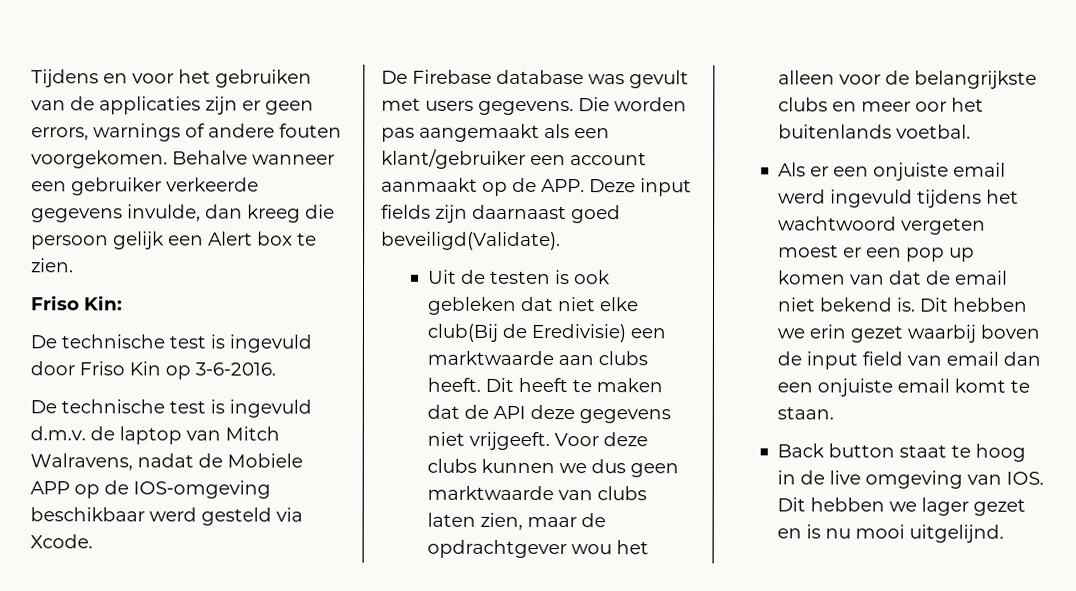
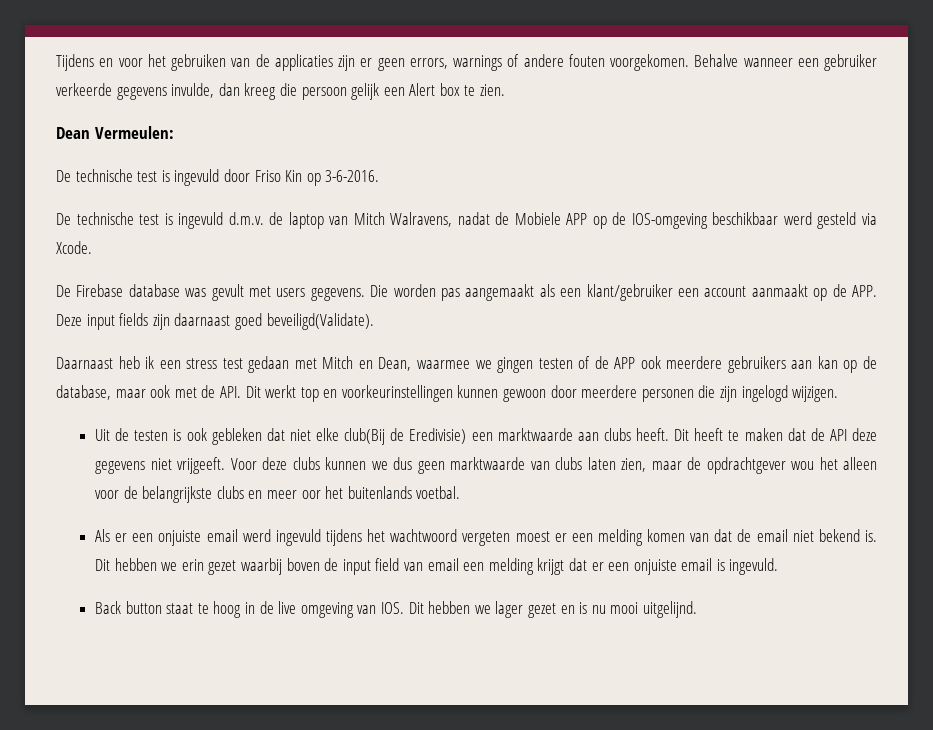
[30,295,122,311] Friso Kin: -> [56,126,174,139] Dean Vermeulen:
(561, 241) none -> [56,356,877,373] [56,385,839,402] // Daarnaast heb ik een stress test gedaan met Mitch en Dean, waarmee we gingen testen of de APP ook meerdere gebruikers aan kan op de database, maar ook met de API. Dit werkt top en voorkeurinstellingen kunnen gewoon door meerdere personen die zijn ingelogd wijzigen.
[905,247,975,262] pop up -> [597,529,643,546] melding
[1002,351,1041,366] [776,378,1030,397] [776,406,834,420] dan een onjuiste email komt te staan. -> [463,558,779,575] een melding krijgt dat er een onjuiste email is ingevuld.

